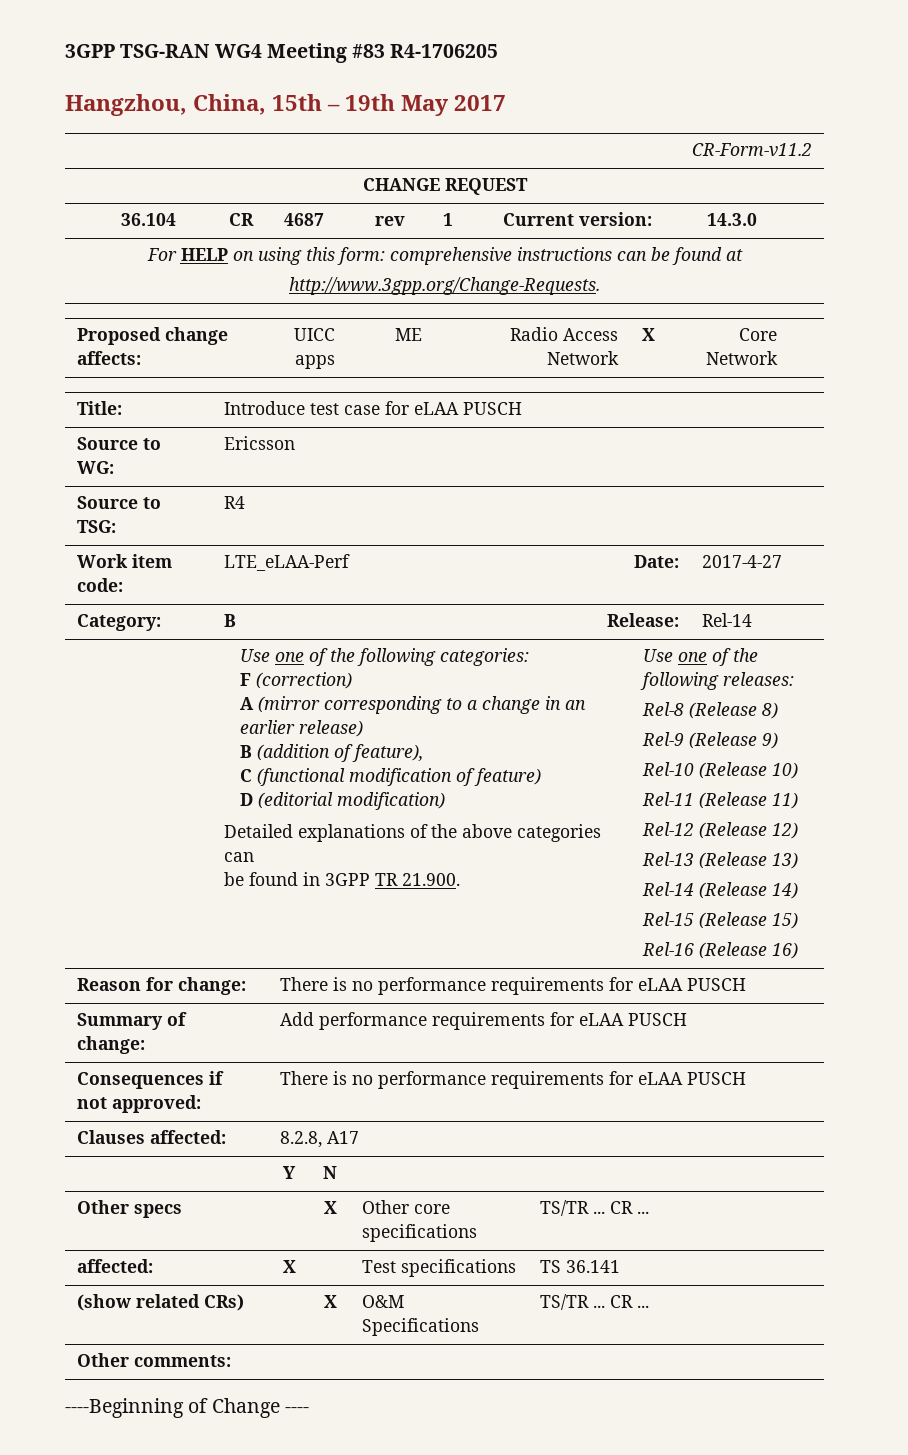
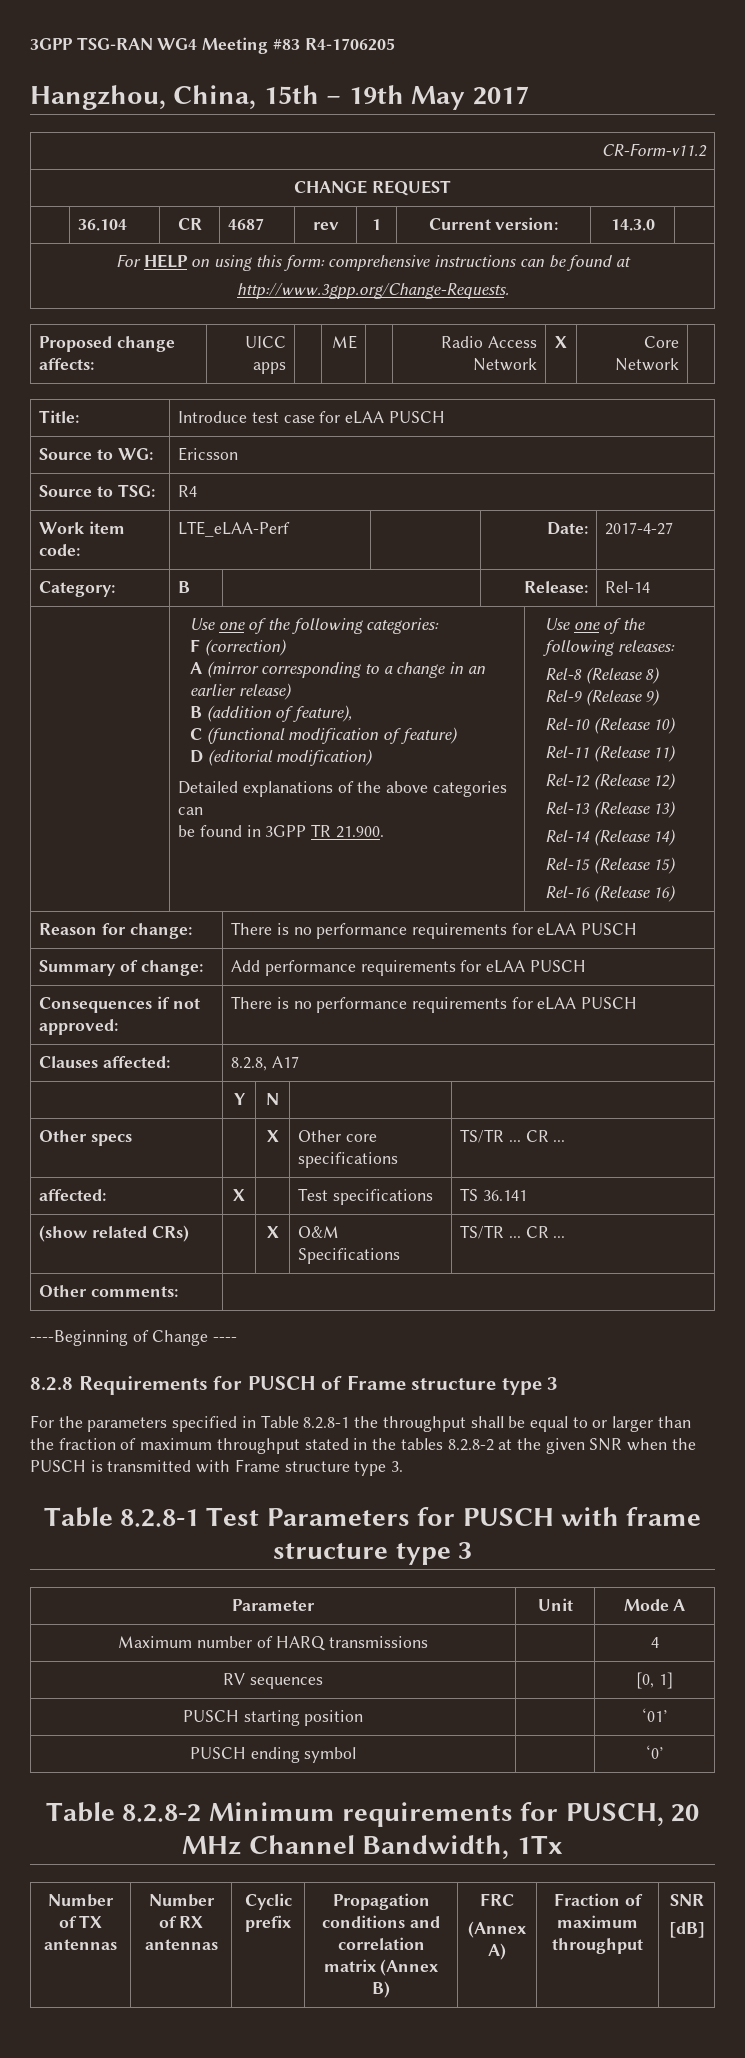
(309, 1410) none -> [30,1375,559,1395] [30,1415,691,1432] [30,1438,696,1454] [30,1459,404,1476] [43,1507,702,1527] [273,1542,472,1565] [232,1599,315,1611] [537,1598,573,1611] [623,1599,686,1611] [118,1636,428,1651] [650,1637,659,1648] [223,1673,323,1689] [636,1672,673,1689] [182,1710,364,1726] [641,1708,668,1722] [189,1747,357,1763] [645,1745,664,1759] [45,1802,700,1827] [182,1835,563,1859] [48,1894,114,1907] [58,1915,103,1928] [44,1939,117,1950] [148,1894,215,1907] [158,1916,204,1928] [144,1939,218,1950] [244,1893,292,1910] [245,1915,291,1932] [332,1893,430,1910] [322,1915,440,1928] [337,1937,425,1950] [323,1959,439,1976] [371,1981,390,1998] [480,1893,514,1906] [468,1921,526,1938] [488,1943,506,1960] [554,1893,643,1906] [557,1915,638,1928] [552,1938,643,1954] [669,1894,704,1906] [668,1922,705,1938] // 8.2.8 Requirements for PUSCH of Frame structure type 3 // For the parameters specified in Table 8.2.8-1 the throughput shall be equal to or larger than the fraction of maximum throughput stated in the tables 8.2.8-2 at the given SNR when the PUSCH is transmitted with Frame structure type 3. // Table 8.2.8-1 Test Parameters for PUSCH with frame structure type 3 // Parameter | Unit | Mode A // Maximum number of HARQ transmissions | | 4 // RV sequences | | [0, 1] // PUSCH starting position | | ‘01’ // PUSCH ending symbol | | ‘0’ // Table 8.2.8-2 Minimum requirements for PUSCH, 20 MHz Channel Bandwidth, 1Tx // Number of TX antennas | Number of RX antennas | Cyclic prefix | Propagation conditions and correlation matrix (Annex B) | FRC // (Annex A) | Fraction of maximum throughput | SNR // [dB]

